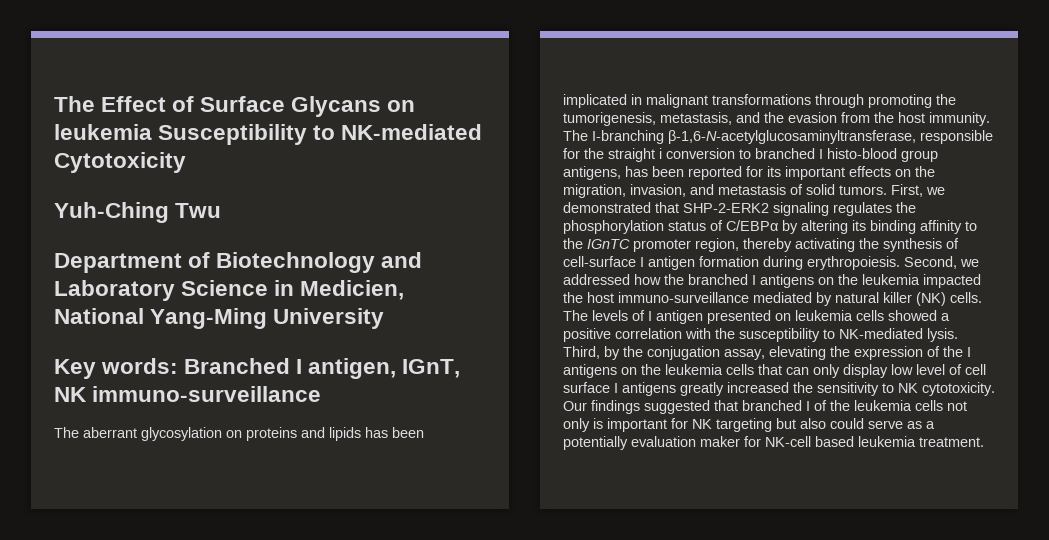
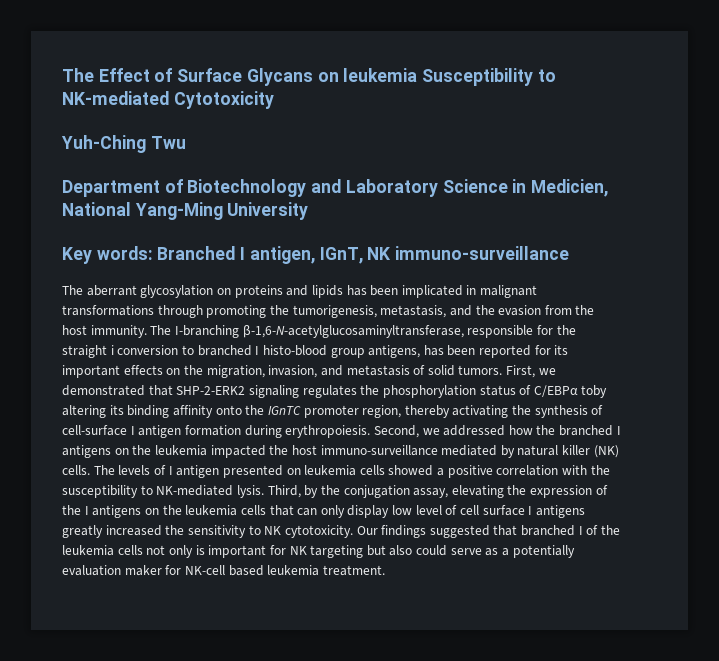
[782,220,798,234] by -> [581,385,608,398] toby
[965,221,977,231] to -> [215,405,242,415] onto

